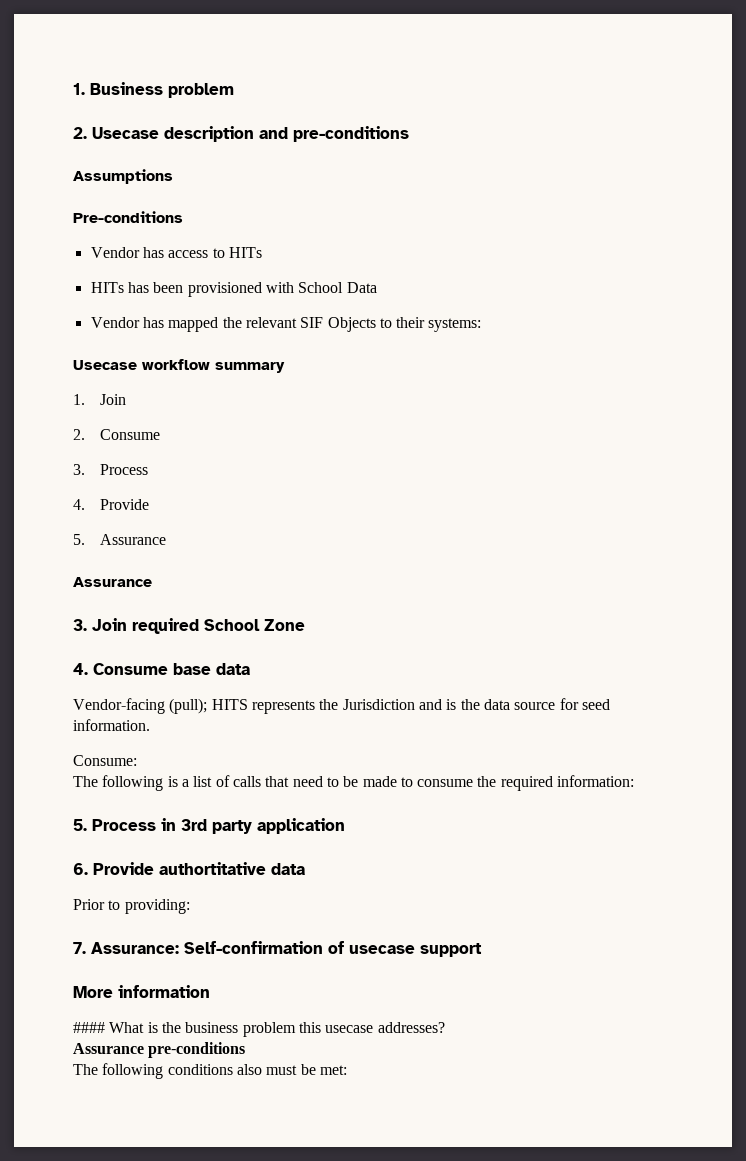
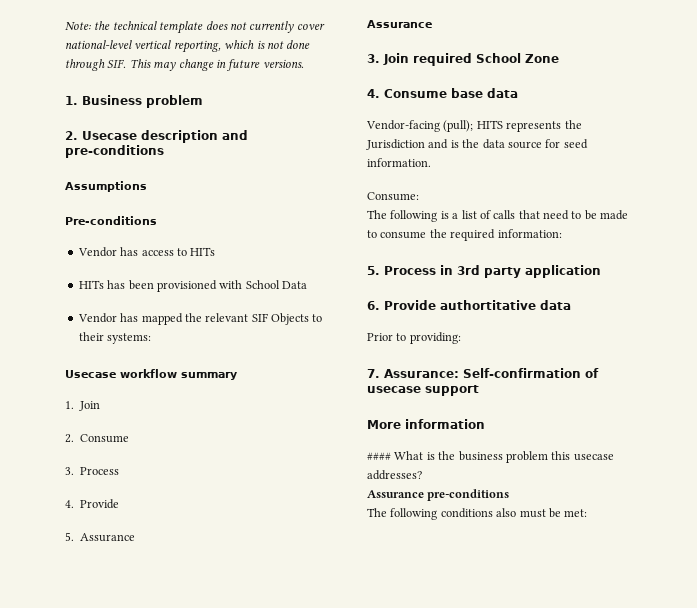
(73, 89) none -> [65,21,325,34] [65,40,311,53] [65,59,304,71] Note: the technical template does not currently cover national-level vertical reporting, which is not done through SIF. This may change in future versions. //

